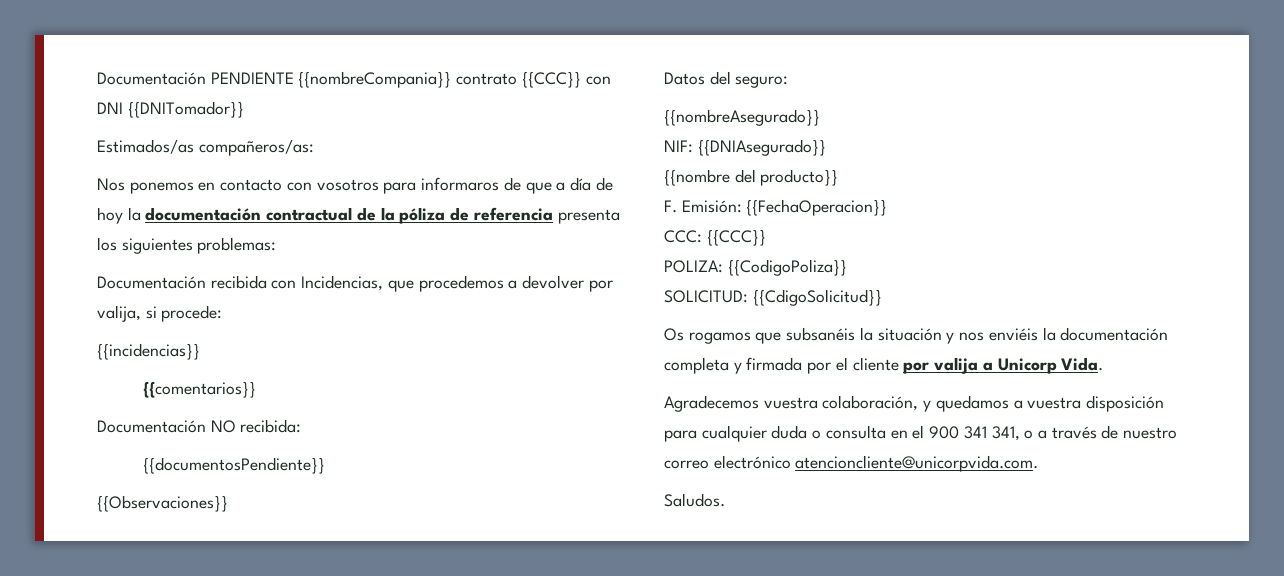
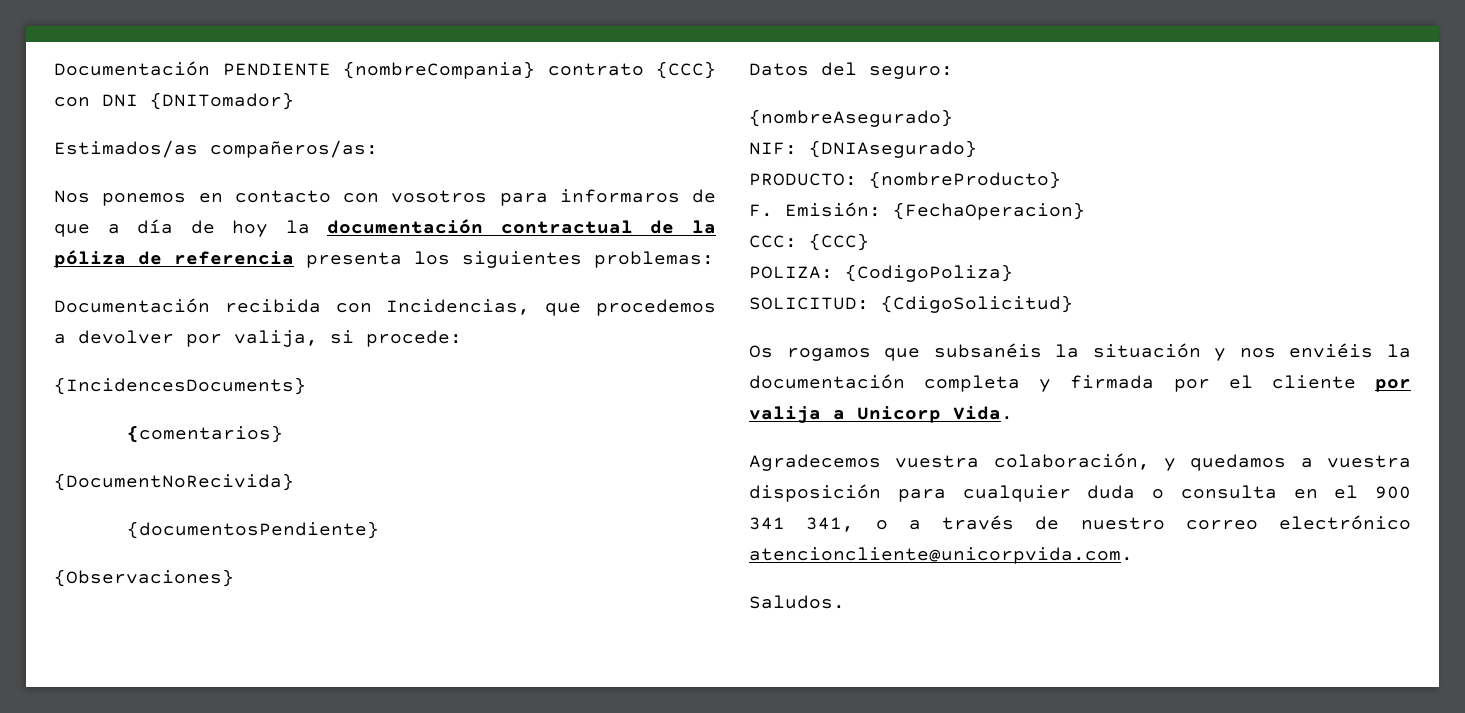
[298,71,581,88] {{nombreCompania}} contrato {{CCC}} -> [343,61,716,79] {nombreCompania} contrato {CCC}
[127,101,244,118] {{DNITomador}} -> [150,92,294,110] {DNITomador}
[97,343,200,360] [142,381,256,398] [97,419,302,433] [142,457,325,474] [97,495,228,512] {{incidencias}} // {{comentarios}} // Documentación NO recibida: // {{documentosPendiente}} // {{Observaciones}} -> [54,377,306,395] [127,425,284,443] [54,473,294,491] [127,521,380,539] [54,569,234,587] {IncidencesDocuments} // {comentarios} // {DocumentNoRecivida} // {documentosPendiente} // {Observaciones}
[664,109,820,126] {{nombreAsegurado}} -> [749,109,953,127] {nombreAsegurado}
[697,139,826,156] [664,169,839,186] {{DNIAsegurado}} // {{nombre del producto}} -> [809,140,977,158] [749,171,1061,189] {DNIAsegurado} // PRODUCTO: {nombreProducto}
[746,199,888,216] {{FechaOperacion}} -> [893,202,1085,220] {FechaOperacion}
[706,229,766,246] {{CCC}} -> [809,233,869,251] {CCC}
[727,259,847,276] {{CodigoPoliza}} -> [845,264,1013,282] {CodigoPoliza}
[752,289,882,306] {{CdigoSolicitud}} -> [881,295,1073,313] {CdigoSolicitud}

